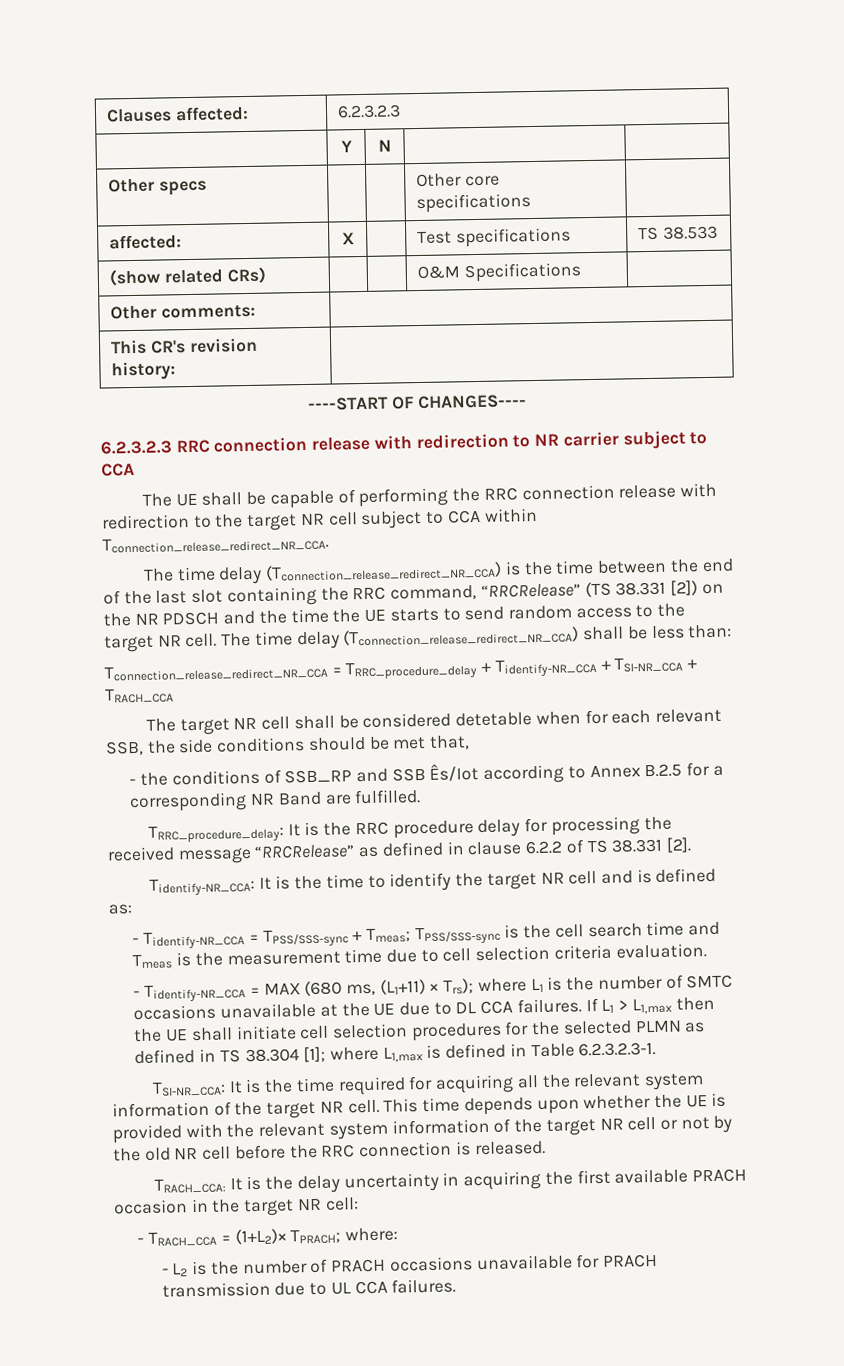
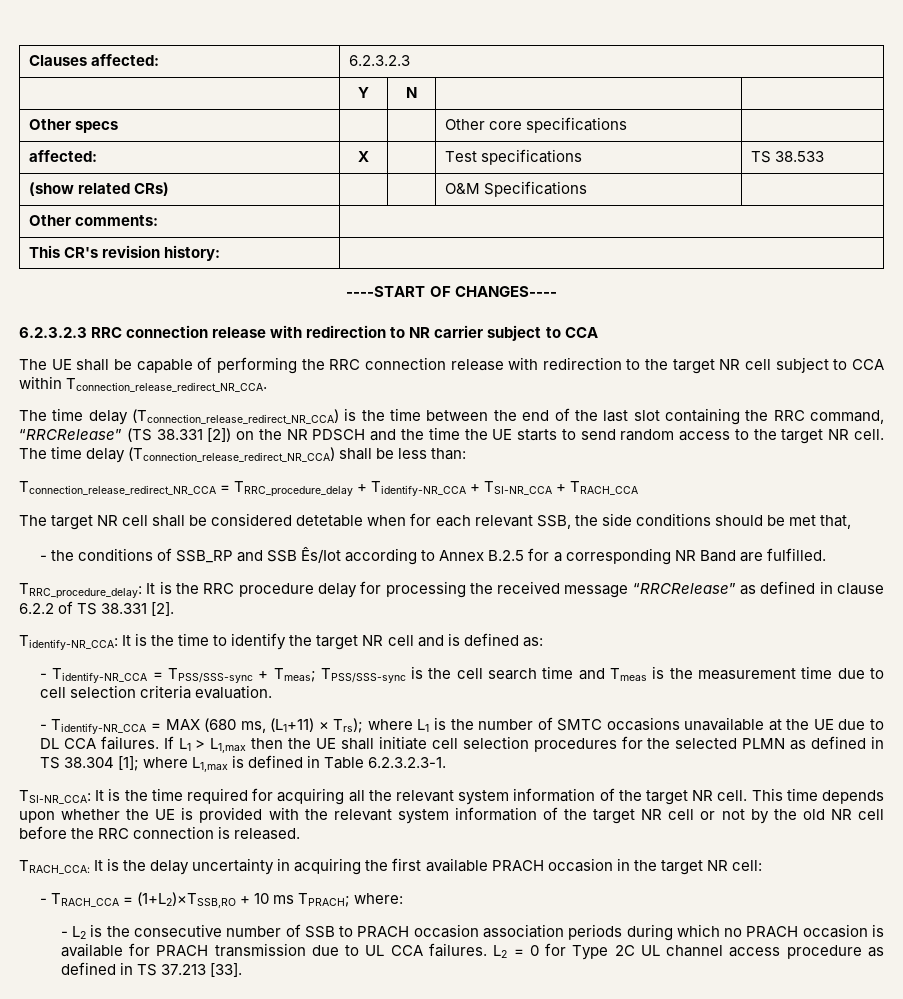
[234,1228,287,1245] (1+L2)× -> [137,892,295,908] (1+L2)×TSSB,RO + 10 ms
[242,1254,573,1275] number of PRACH occasions unavailable -> [133,924,885,941] [60,943,123,957] consecutive number of SSB to PRACH occasion association periods during which no PRACH occasion is available
(457, 1286) none -> [493,943,885,960] [60,962,242,977] L2 = 0 for Type 2C UL channel access procedure as defined in TS 37.213 [33].

